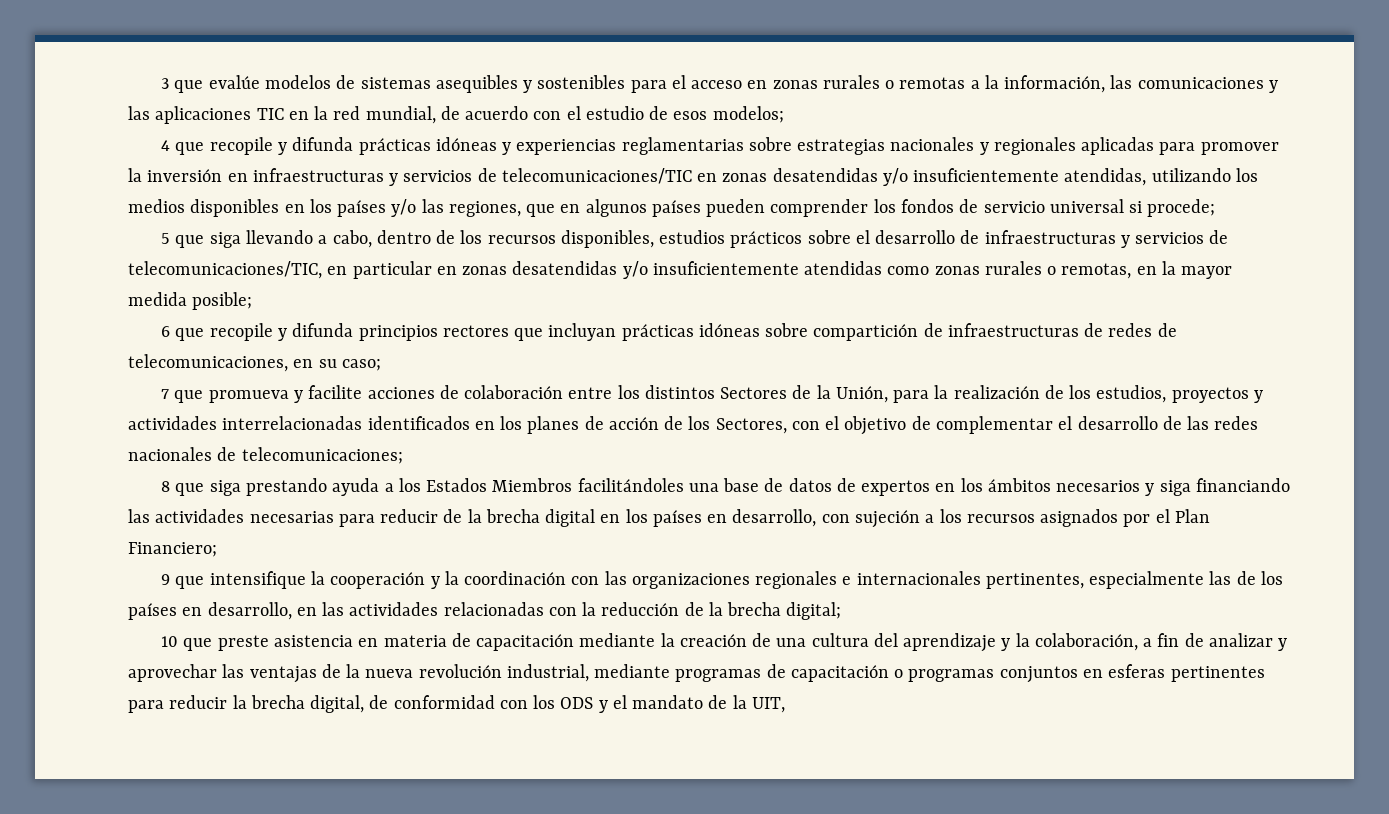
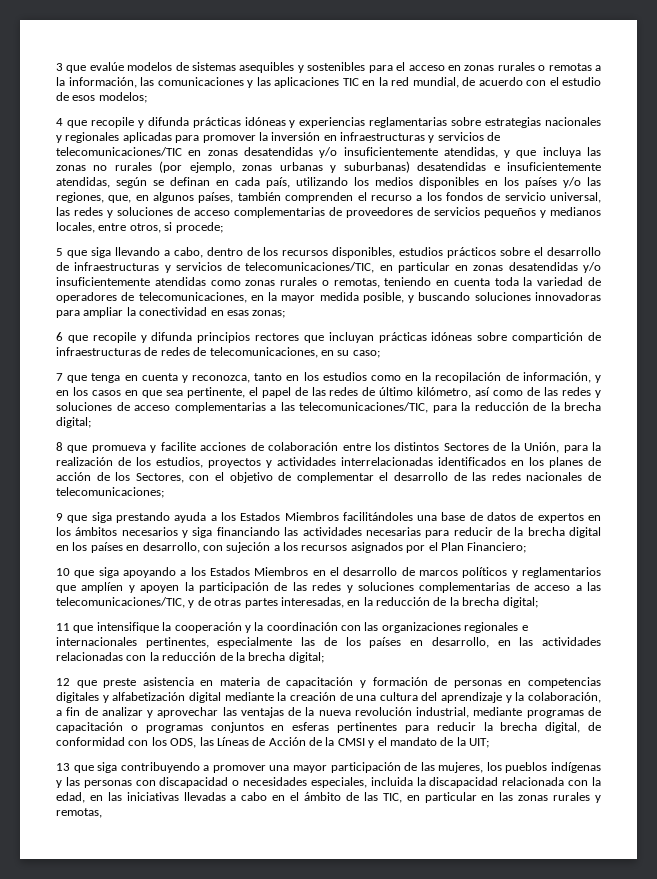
(1147, 177) none -> [504,147,601,158] [56,161,601,173] [56,177,290,188] y que incluya las zonas no rurales (por ejemplo, zonas urbanas y suburbanas) desatendidas e insuficientemente atendidas, según se definan en cada país,
[526,204,556,217] que -> [108,195,132,203] que,
[651,199,1124,217] países pueden comprender los fondos de servicio universal -> [198,192,601,203] [56,207,601,218] [56,222,161,233] países, también comprenden el recurso a los fondos de servicio universal, las redes y soluciones de acceso complementarias de proveedores de servicios pequeños y medianos locales, entre otros,
[1136,261,1233,279] [128,292,253,310] en la mayor medida posible; -> [384,277,601,286] [56,292,601,303] [56,307,286,318] teniendo en cuenta toda la variedad de operadores de telecomunicaciones, en la mayor medida posible, y buscando soluciones innovadoras para ampliar la conectividad en esas zonas;
(204, 396) none -> [91,372,602,383] [56,387,601,398] [56,402,601,413] [56,417,91,428] [56,442,88,453] tenga en cuenta y reconozca, tanto en los estudios como en la recopilación de información, y en los casos en que sea pertinente, el papel de las redes de último kilómetro, así como de las redes y soluciones de acceso complementarias a las telecomunicaciones/TIC, para la reducción de la brecha digital; // 8 que
[161,481,171,492] 8 -> [56,513,63,521] 9
[161,574,171,585] 9 -> [56,567,601,578] [56,582,601,593] [56,597,538,608] [56,623,70,631] 10 que siga apoyando a los Estados Miembros en el desarrollo de marcos políticos y reglamentarios que amplíen y apoyen la participación de las redes y soluciones complementarias de acceso a las telecomunicaciones/TIC, y de otras partes interesadas, en la reducción de la brecha digital; // 11
[161,636,179,647] 10 -> [56,678,70,686] 12
(575, 642) none -> [359,677,602,688] [56,692,221,703] y formación de personas en competencias digitales y alfabetización digital
[560,697,594,709] ODS -> [170,737,365,748] ODS, las Líneas de Acción de la CMSI
[751,697,785,713] UIT, -> [469,738,489,748] [56,762,601,773] [56,777,601,788] [56,792,601,803] [56,808,102,818] UIT; // 13 que siga contribuyendo a promover una mayor participación de las mujeres, los pueblos indígenas y las personas con discapacidad o necesidades especiales, incluida la discapacidad relacionada con la edad, en las iniciativas llevadas a cabo en el ámbito de las TIC, en particular en las zonas rurales y remotas,

